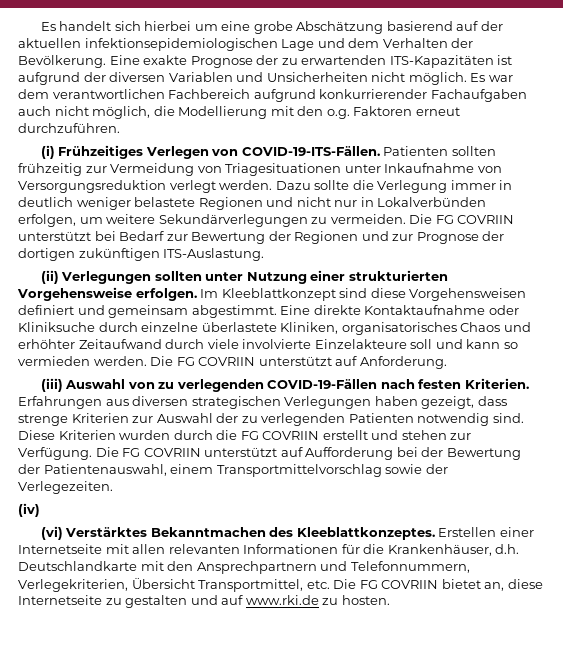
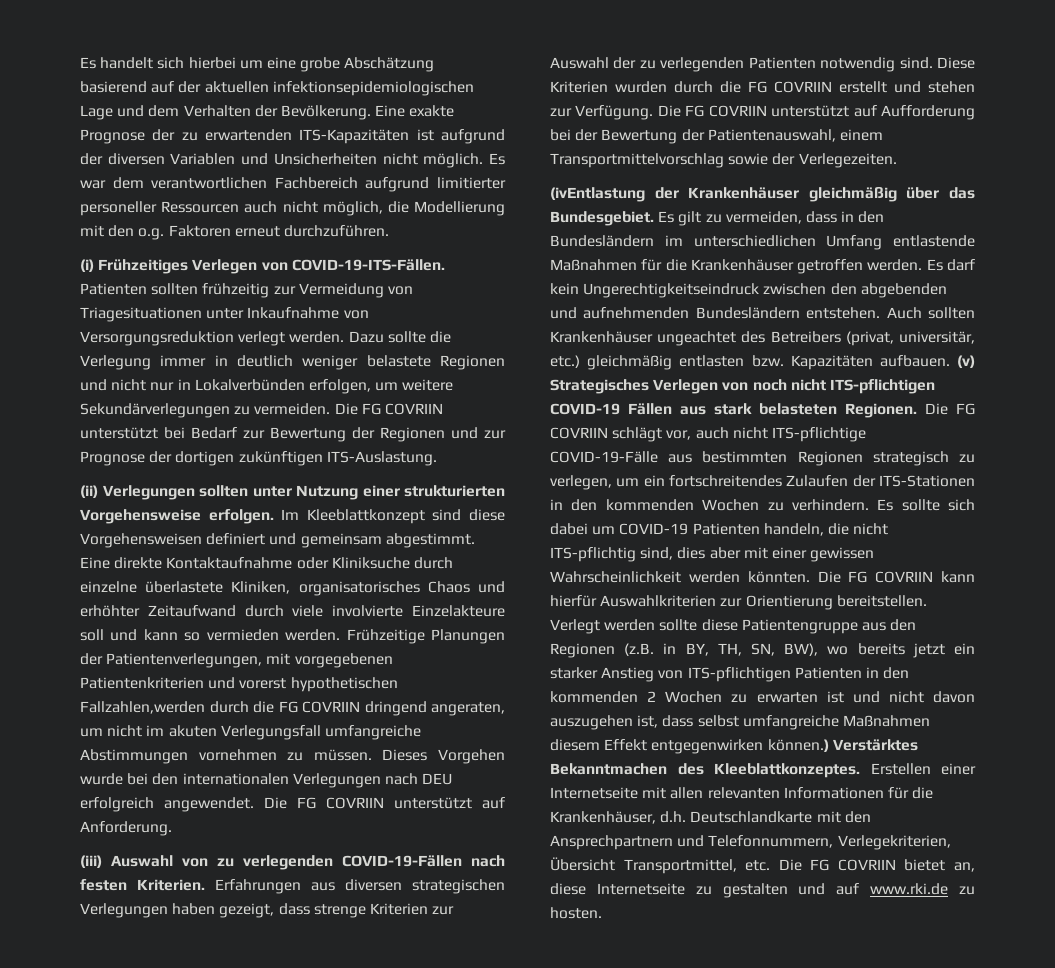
[319,89,527,102] konkurrierender Fachaufgaben -> [437,177,506,189] [80,201,240,216] limitierter personeller Ressourcen
(147, 361) none -> [346,629,505,644] [80,653,393,668] [80,677,398,692] [80,701,505,716] [80,725,421,740] [80,749,505,764] [80,773,453,788] [80,797,254,812] Frühzeitige Planungen der Patientenverlegungen, mit vorgegebenen Patientenkriterien und vorerst hypothetischen Fallzahlen,werden durch die FG COVRIIN dringend angeraten, um nicht im akuten Verlegungsfall umfangreiche Abstimmungen vornehmen zu müssen. Dieses Vorgehen wurde bei den internationalen Verlegungen nach DEU erfolgreich angewendet.
[18,503,40,517] [40,526,63,540] (iv) // (vi) -> [550,187,975,202] [550,211,885,226] [550,235,975,250] [550,259,975,274] [550,283,947,298] [550,307,975,319] [550,331,975,346] [550,355,975,370] [550,379,935,394] [550,403,975,418] [550,427,866,442] [550,451,975,466] [550,475,975,490] [550,499,975,511] [550,523,889,536] [550,547,875,562] [550,571,975,583] [550,595,927,610] [550,619,917,634] [550,643,975,658] [550,667,910,682] [550,691,975,703] [550,715,930,730] [550,739,829,754] (ivEntlastung der Krankenhäuser gleichmäßig über das Bundesgebiet. Es gilt zu vermeiden, dass in den Bundesländern im unterschiedlichen Umfang entlastende Maßnahmen für die Krankenhäuser getroffen werden. Es darf kein Ungerechtigkeitseindruck zwischen den abgebenden und aufnehmenden Bundesländern entstehen. Auch sollten Krankenhäuser ungeachtet des Betreibers (privat, universitär, etc.) gleichmäßig entlasten bzw. Kapazitäten aufbauen. (v) Strategisches Verlegen von noch nicht ITS-pflichtigen COVID-19 Fällen aus stark belasteten Regionen. Die FG COVRIIN schlägt vor, auch nicht ITS-pflichtige COVID-19-Fälle aus bestimmten Regionen strategisch zu verlegen, um ein fortschreitendes Zulaufen der ITS-Stationen in den kommenden Wochen zu verhindern. Es sollte sich dabei um COVID-19 Patienten handeln, die nicht ITS-pflichtig sind, dies aber mit einer gewissen Wahrscheinlichkeit werden könnten. Die FG COVRIIN kann hierfür Auswahlkriterien zur Orientierung bereitstellen. Verlegt werden sollte diese Patientengruppe aus den Regionen (z.B. in BY, TH, SN, BW), wo bereits jetzt ein starker Anstieg von ITS-pflichtigen Patienten in den kommenden 2 Wochen zu erwarten ist und nicht davon auszugehen ist, dass selbst umfangreiche Maßnahmen diesem Effekt entgegenwirken können.)

